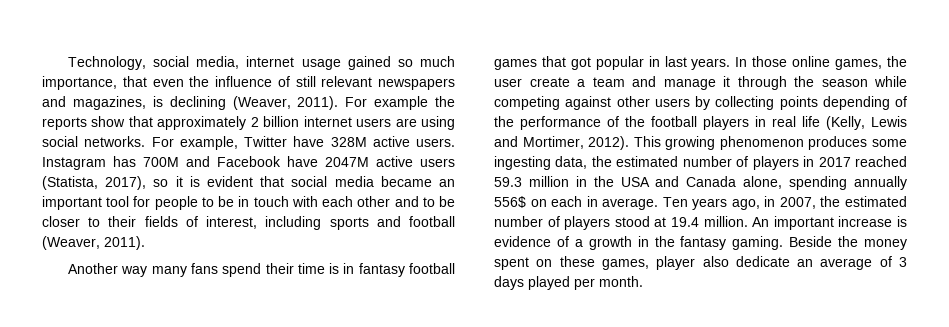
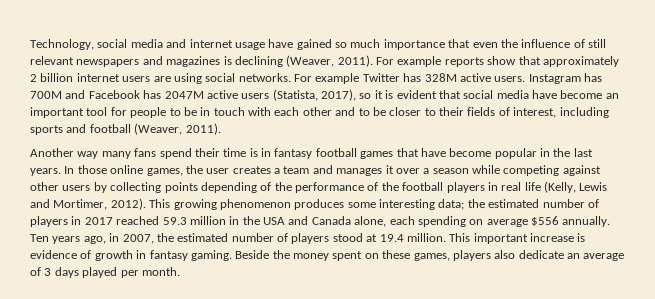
[196,56,240,69] media, -> [130,39,187,48] media and
(341, 64) none -> [268,39,294,48] have
[42,76,117,90] importance, -> [383,39,445,50] importance
[72,96,146,110] magazines, -> [166,56,221,67] magazines
[435,96,455,107] the -> (442, 61) none
[179,136,325,150] example, Twitter have -> [315,73,422,84] example Twitter has
[287,156,318,167] have -> [143,90,162,99] has
[380,176,432,187] became -> [532,90,603,99] have become
[570,57,591,70] got -> [420,148,492,157] have become
(660, 61) none -> [553,148,571,157] the
[529,77,570,87] create -> [232,166,271,174] creates
[663,76,814,90] manage it through the -> [336,165,430,176] manages it over a
[494,156,588,170] ingesting data, -> [379,199,465,210] interesting data;
[789,176,907,190] [494,196,659,210] spending annually 556$ on each in average. -> [389,216,611,227] each spending on average $556 annually.
[752,217,770,227] An -> [449,233,471,242] This
[574,239,583,247] a -> (92, 254) none
[654,236,675,247] the -> (147, 254) none
[656,256,696,270] player -> [452,250,491,261] players

